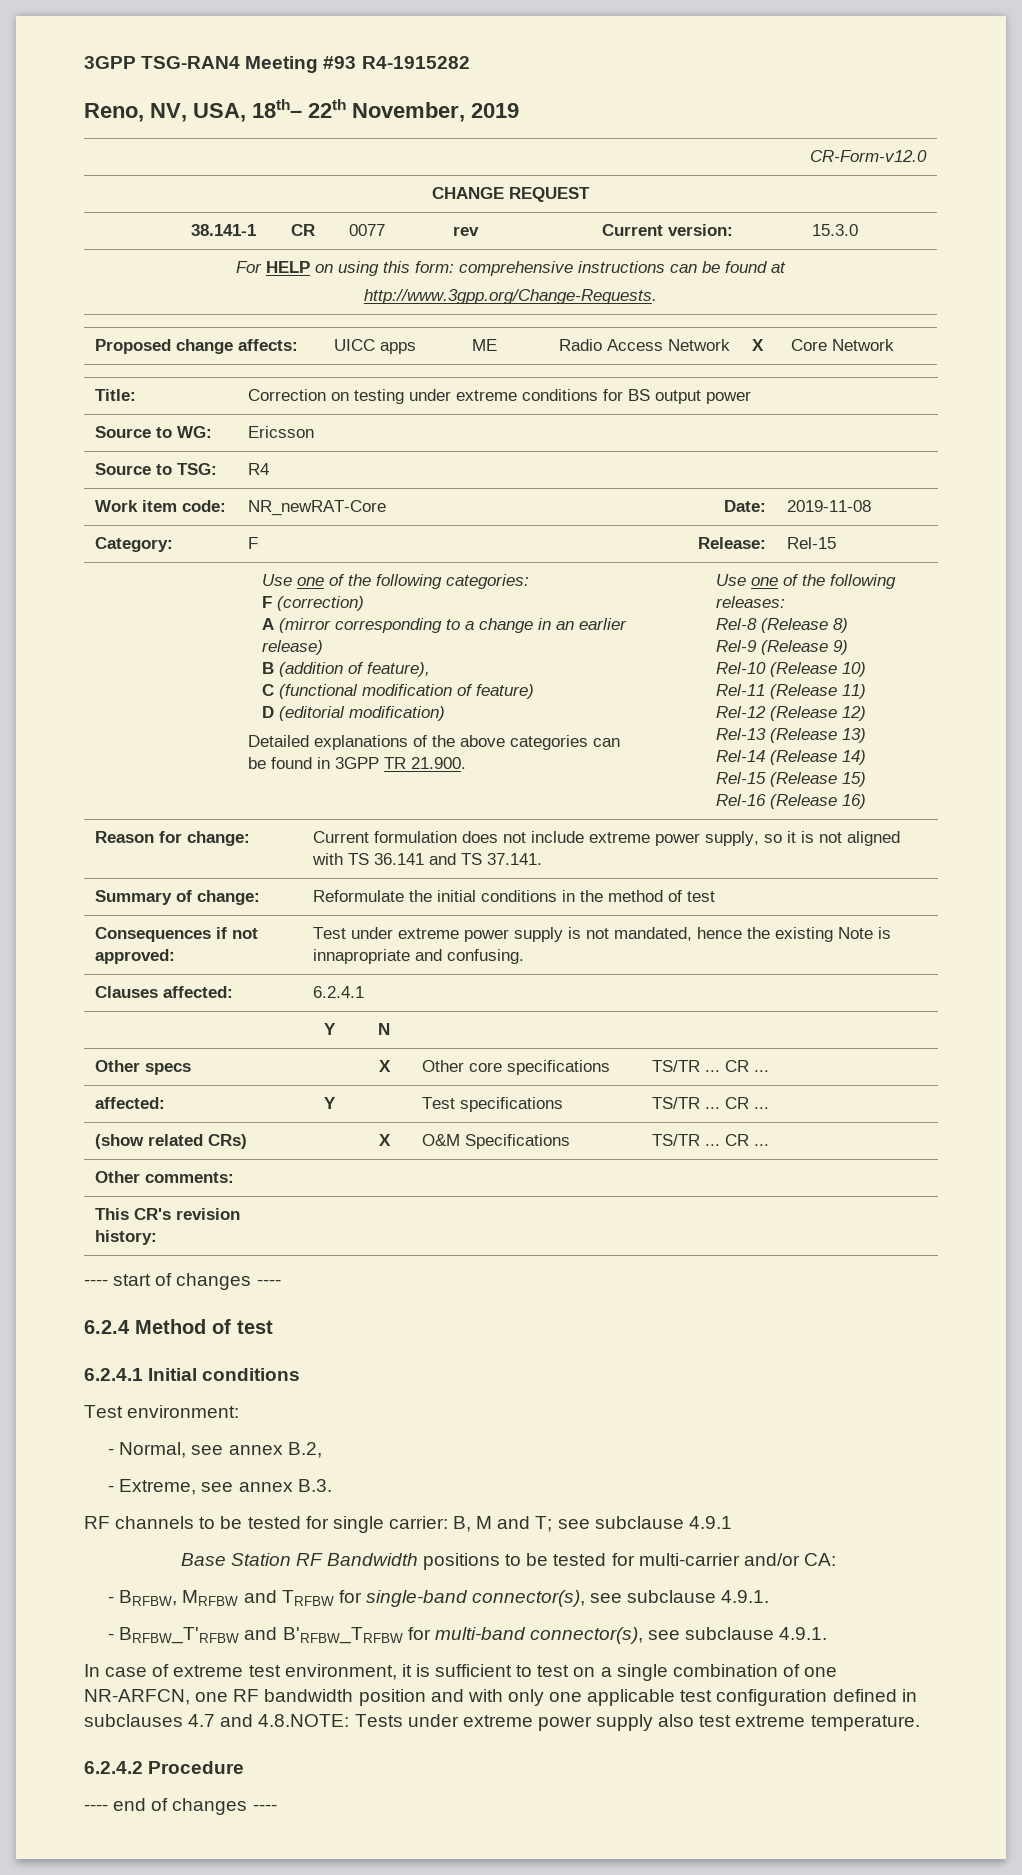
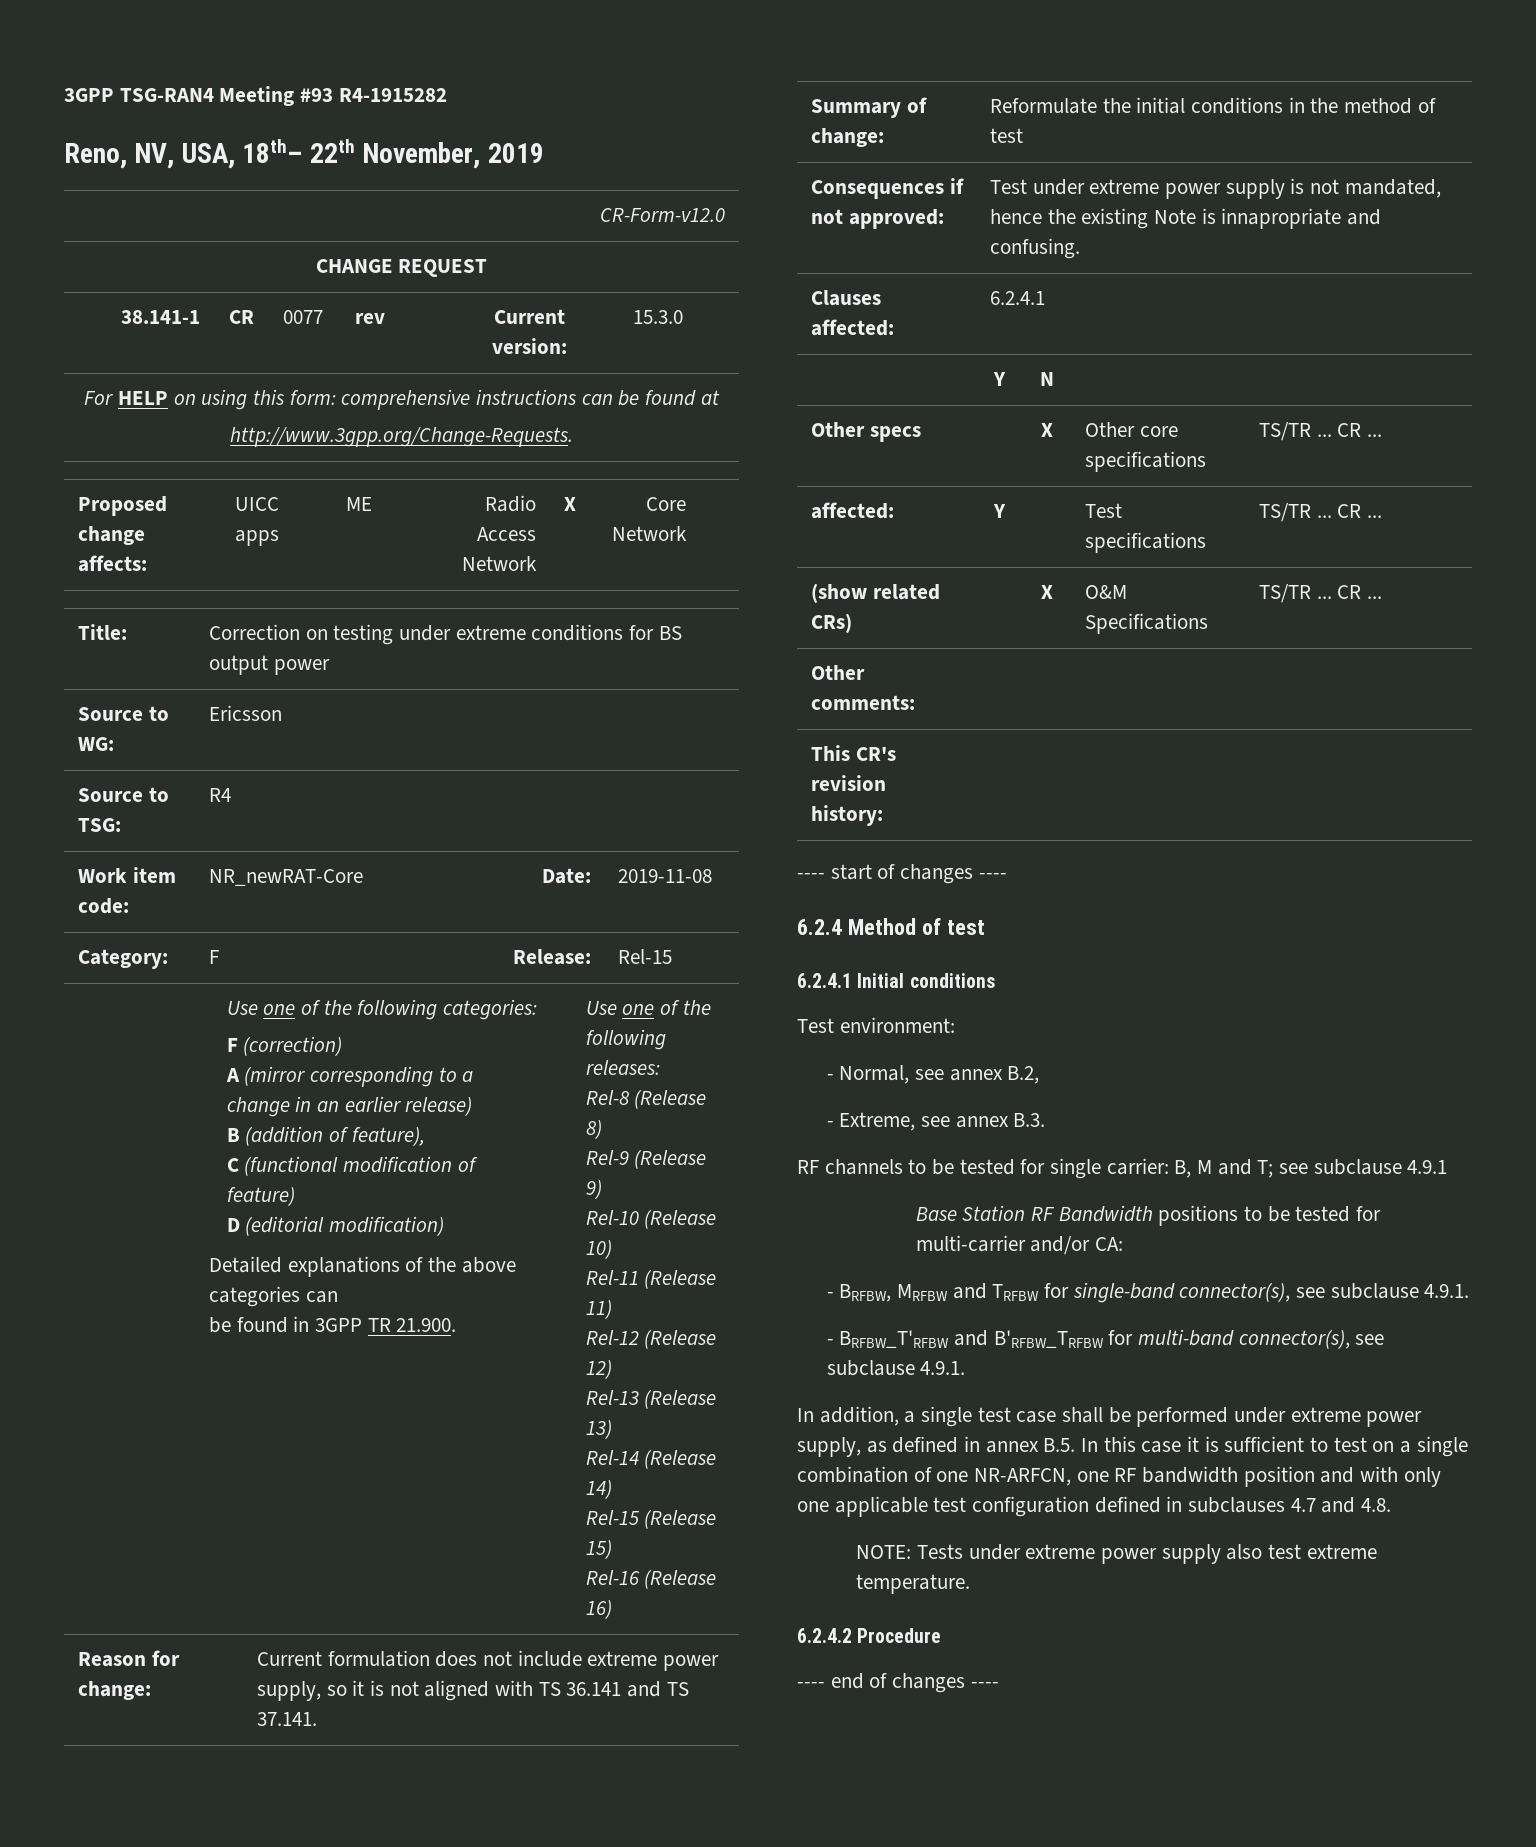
[105,1664,397,1680] case of extreme test environment, -> [819,1406,1423,1427] [797,1436,1182,1457] addition, a single test case shall be performed under extreme power supply, as defined in annex B.5. In this case
[258,1714,350,1727] 4.8.NOTE: -> [1361,1498,1392,1512] [856,1545,912,1559] 4.8. // NOTE:

